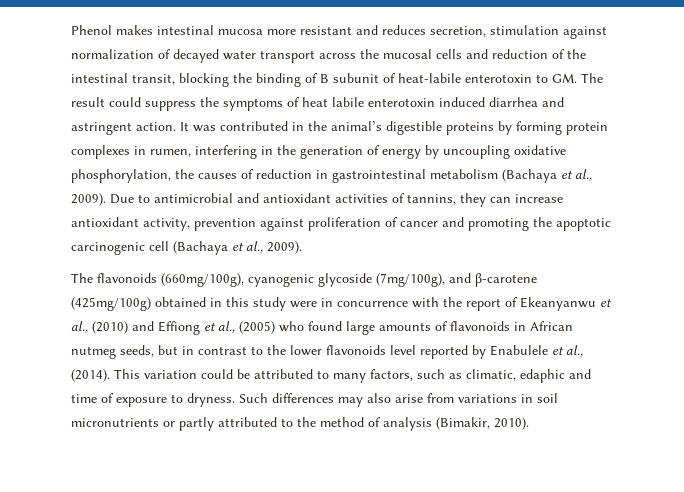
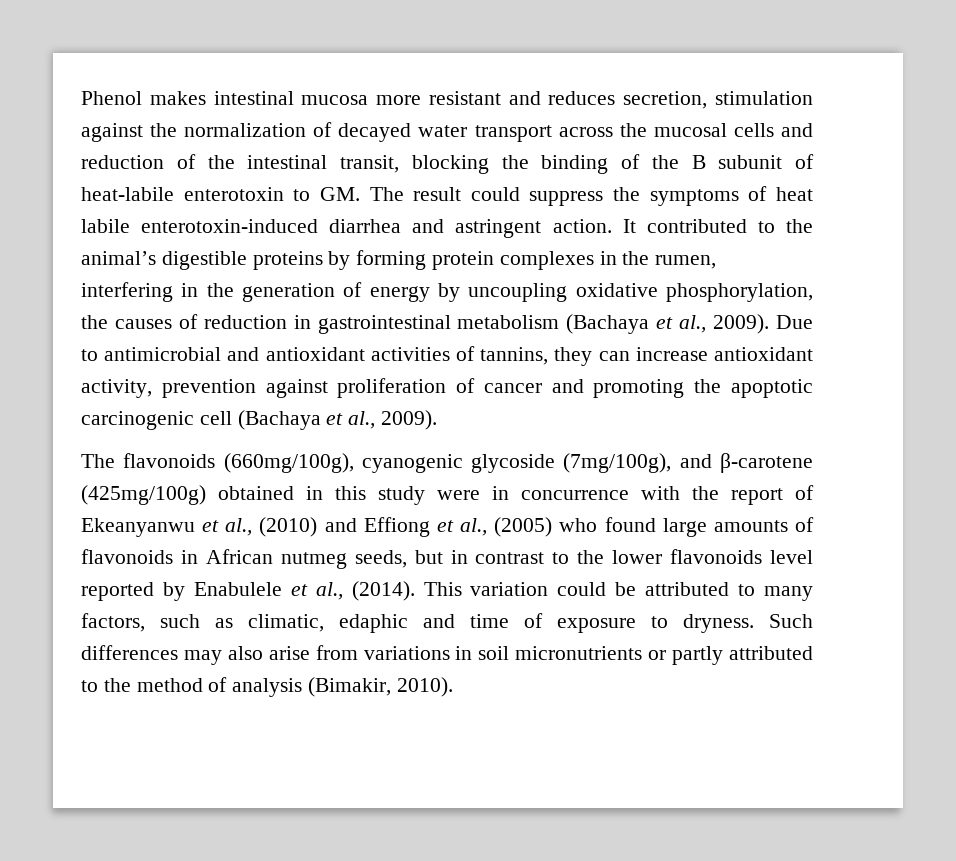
(607, 32) none -> [150,123,178,137] the
(318, 78) none -> [651,155,679,169] the
[368,97,485,107] enterotoxin induced -> [141,219,319,233] enterotoxin-induced
[193,121,304,132] was contributed in -> [646,219,775,233] contributed to
(146, 150) none -> [622,251,650,265] the

